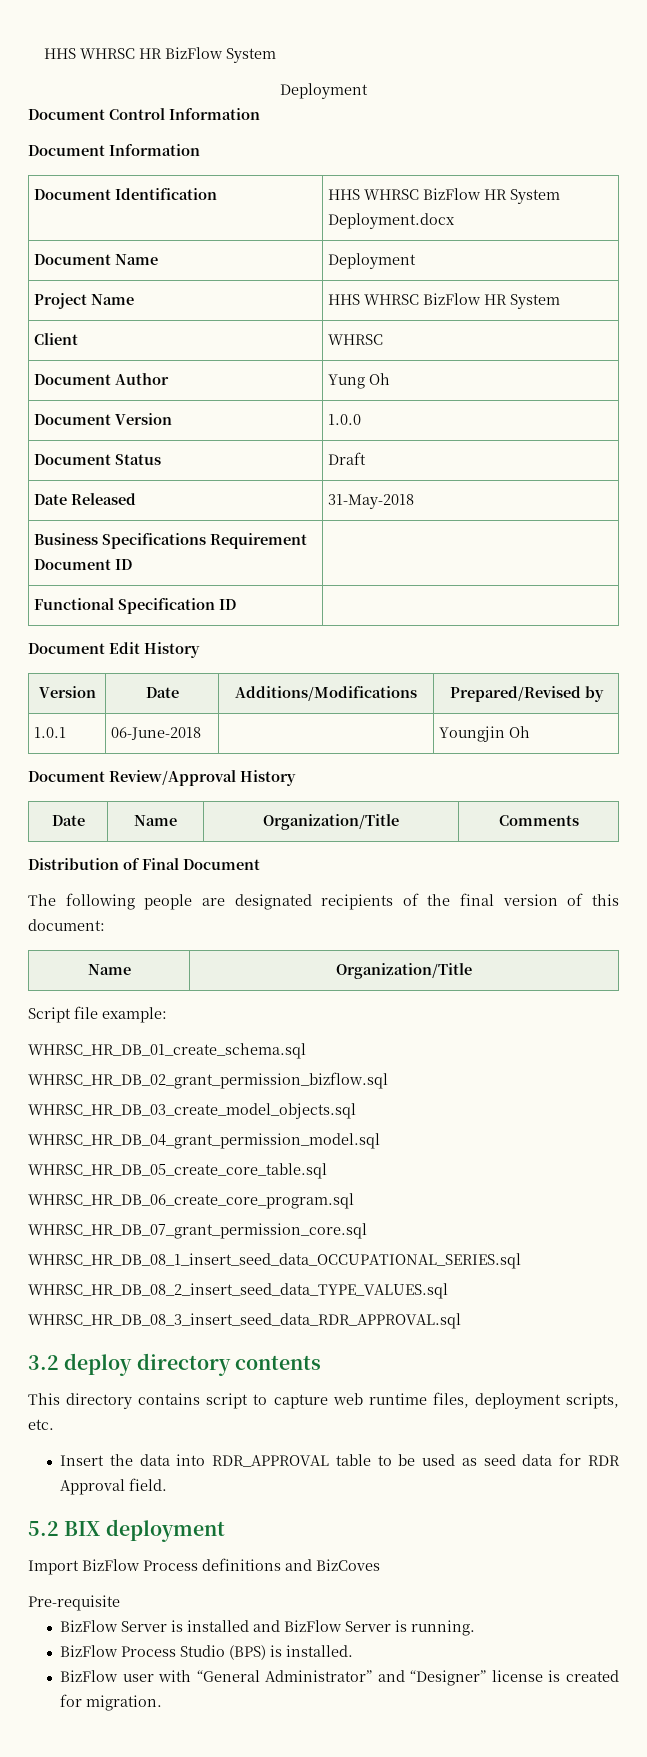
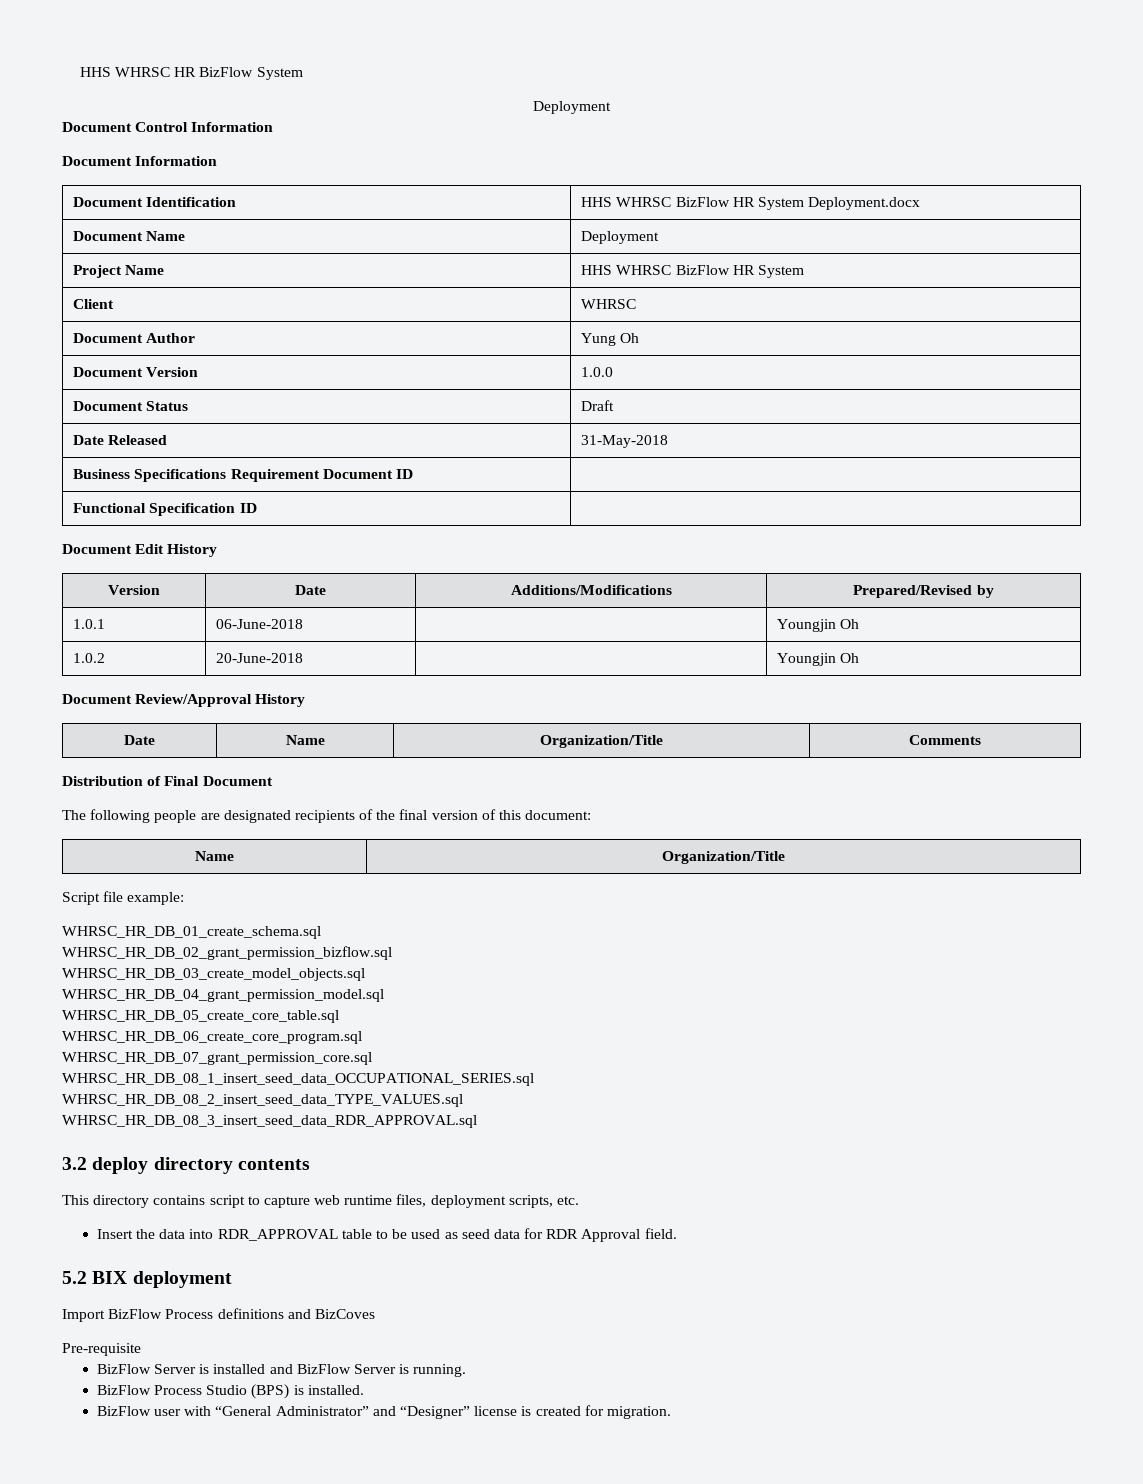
(531, 732) none -> [73,653,106,663] [216,653,304,663] [777,653,860,666] // 1.0.2 | 20-June-2018 | | Youngjin Oh

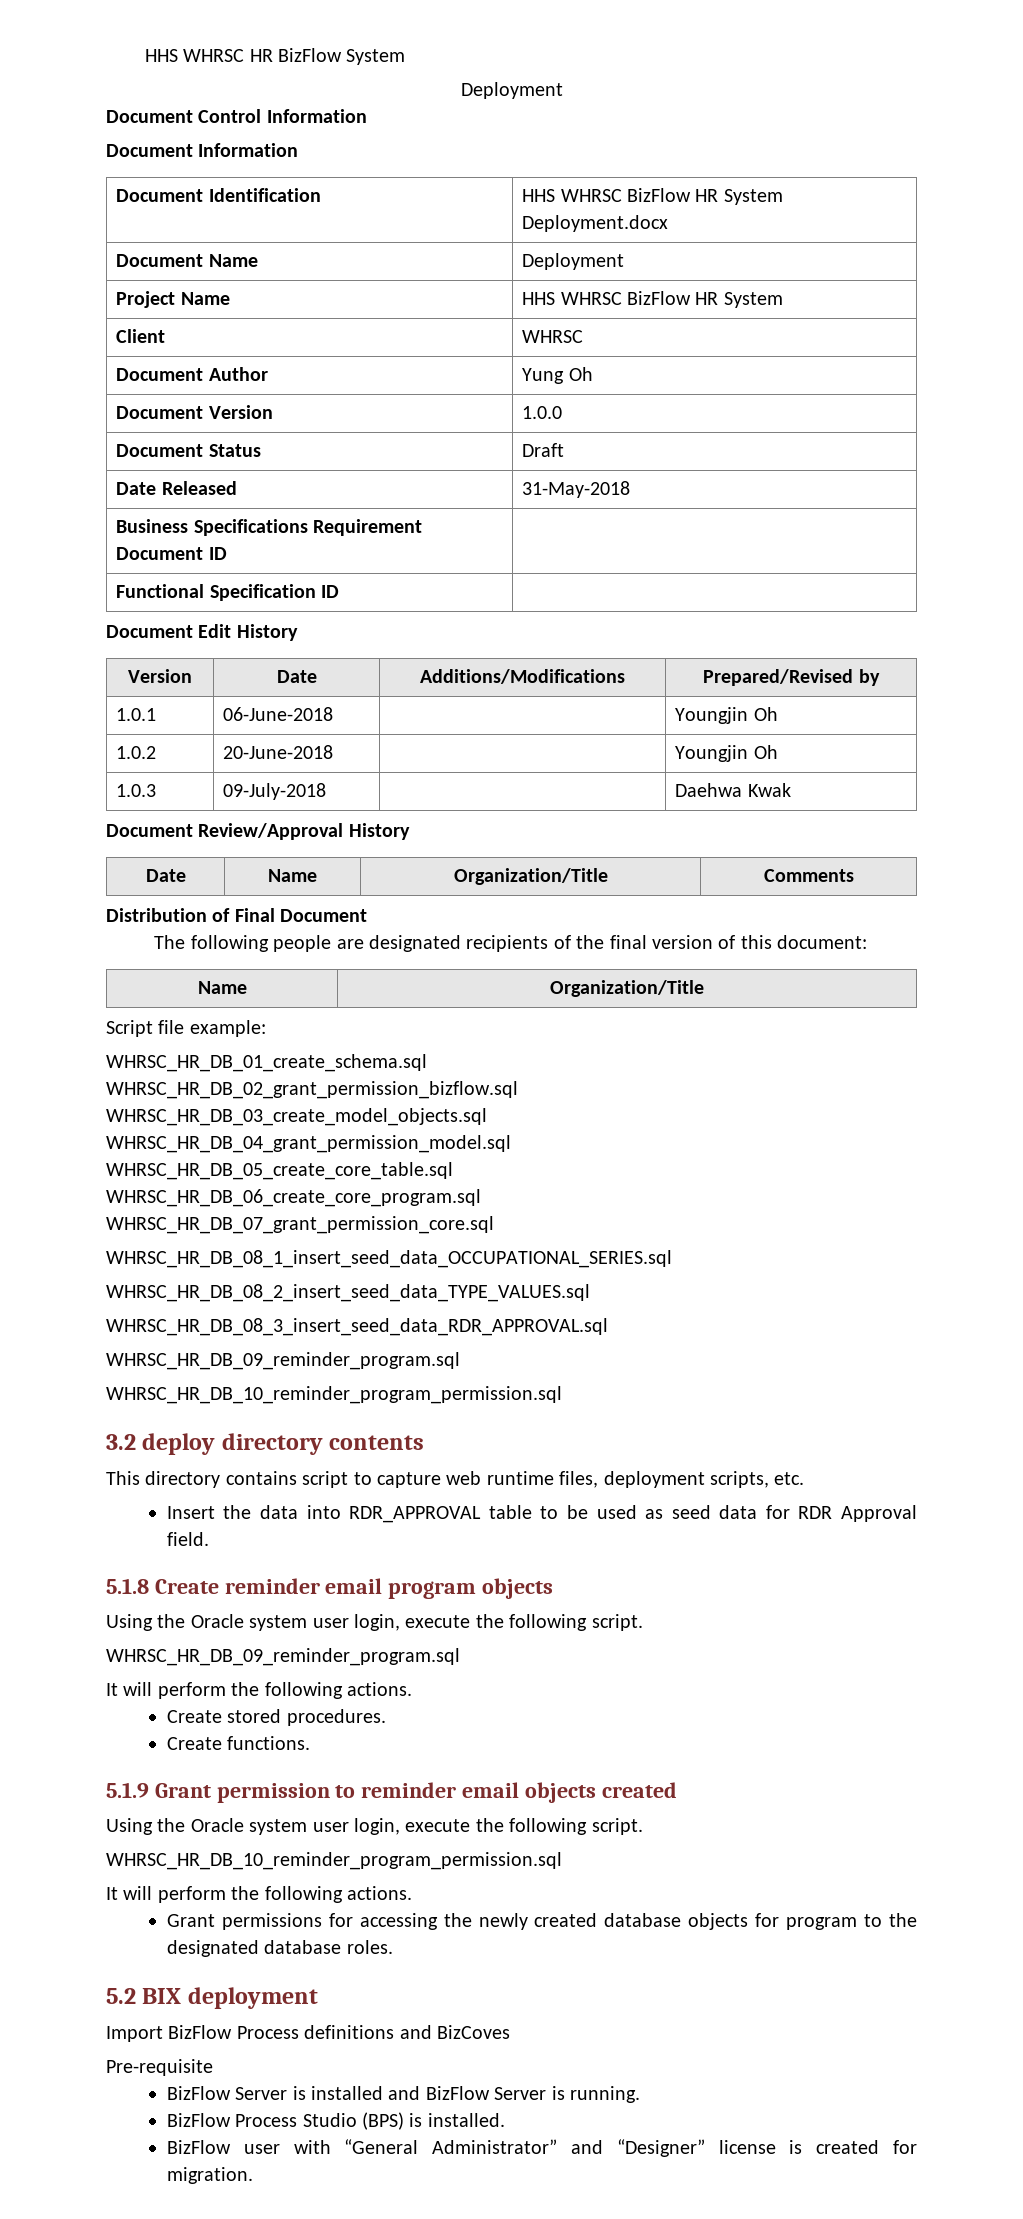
(860, 658) none -> [116,784,157,797] [223,783,327,800] [675,783,791,797] // 1.0.3 | 09-July-2018 | | Daehwa Kwak
(477, 1121) none -> [106,1352,460,1370] [106,1386,562,1404] // WHRSC_HR_DB_09_reminder_program.sql // WHRSC_HR_DB_10_reminder_program_permission.sql
(677, 1233) none -> [106,1578,554,1599] [106,1614,643,1631] [106,1648,460,1666] [106,1682,412,1699] [166,1709,386,1726] [166,1736,311,1750] [106,1782,677,1803] [106,1818,643,1835] [106,1852,562,1870] [106,1886,412,1903] [166,1913,917,1930] [166,1940,393,1957] // 5.1.8 Create reminder email program objects // Using the Oracle system user login, execute the following script. // WHRSC_HR_DB_09_reminder_program.sql // It will perform the following actions. // Create stored procedures. // Create functions. // 5.1.9 Grant permission to reminder email objects created // Using the Oracle system user login, execute the following script. // WHRSC_HR_DB_10_reminder_program_permission.sql // It will perform the following actions. // Grant permissions for accessing the newly created database objects for program to the designated database roles.

